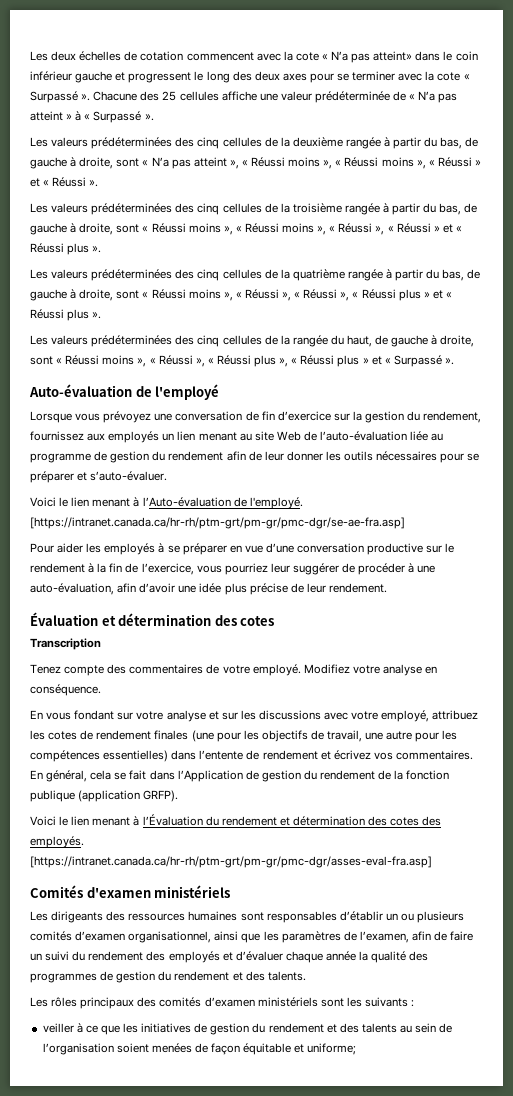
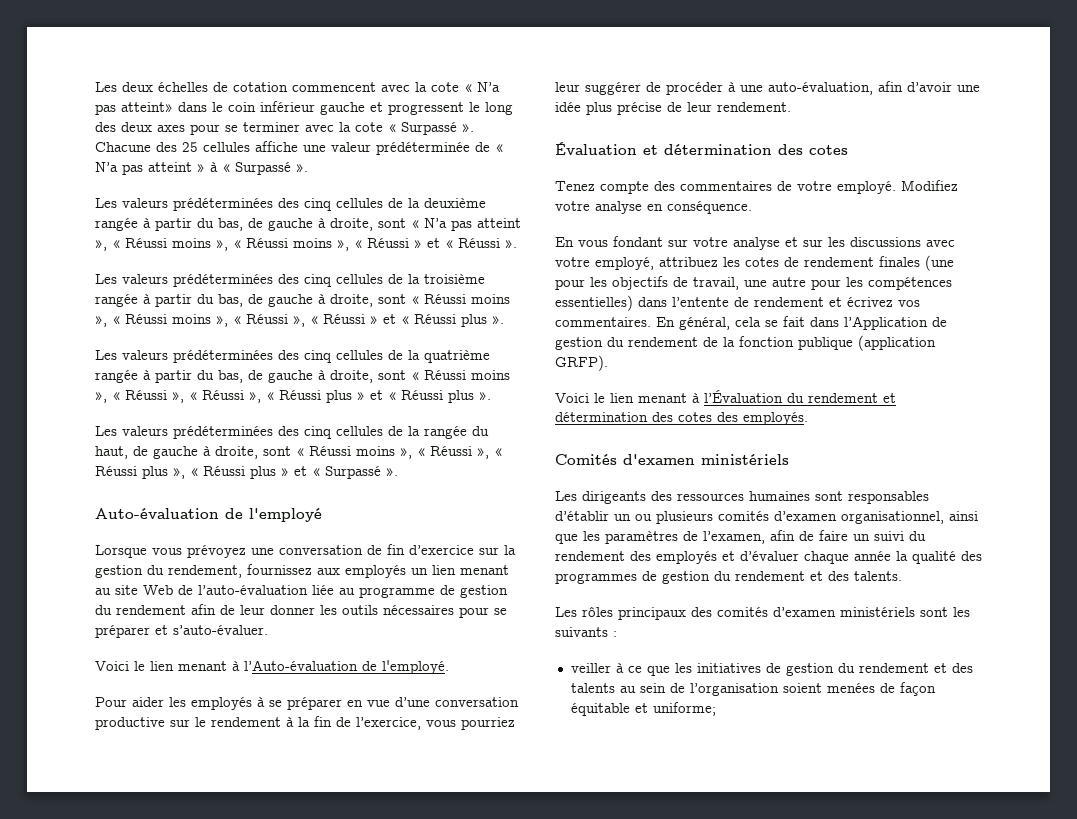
[30,517,405,529] [https://intranet.canada.ca/hr-rh/ptm-grt/pm-gr/pmc-dgr/se-ae-fra.asp] -> (449, 667) none
[30,638,101,650] // Transcription -> (848, 150) none
[30,856,432,868] [https://intranet.canada.ca/hr-rh/ptm-grt/pm-gr/pmc-dgr/asses-eval-fra.asp] -> (808, 418) none

